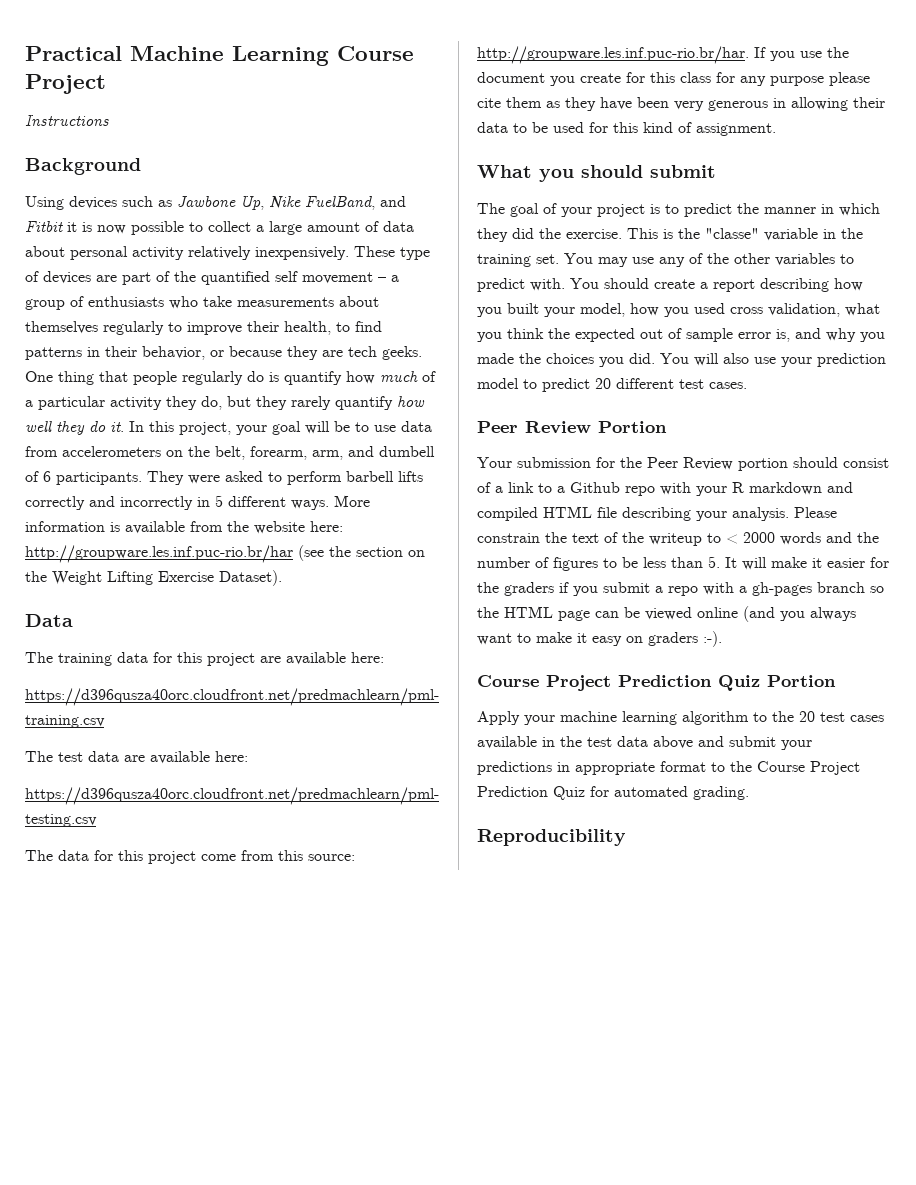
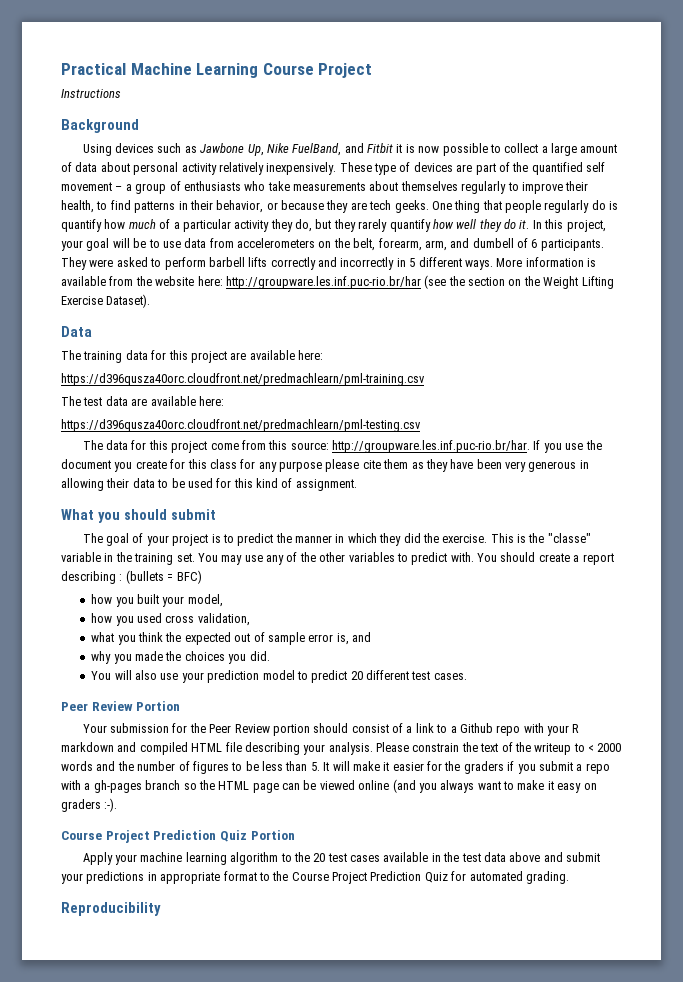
(829, 285) none -> [119,570,202,584] : (bullets = BFC) //
(625, 310) none -> (223, 600) //
(840, 310) none -> (250, 619) //
(821, 333) none -> (372, 637) //
(655, 358) none -> (270, 656) //

